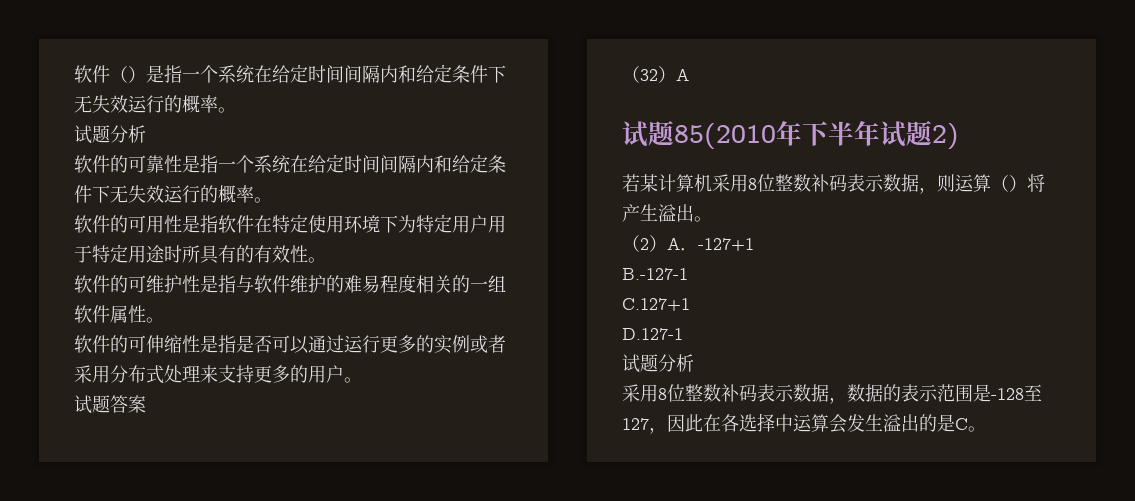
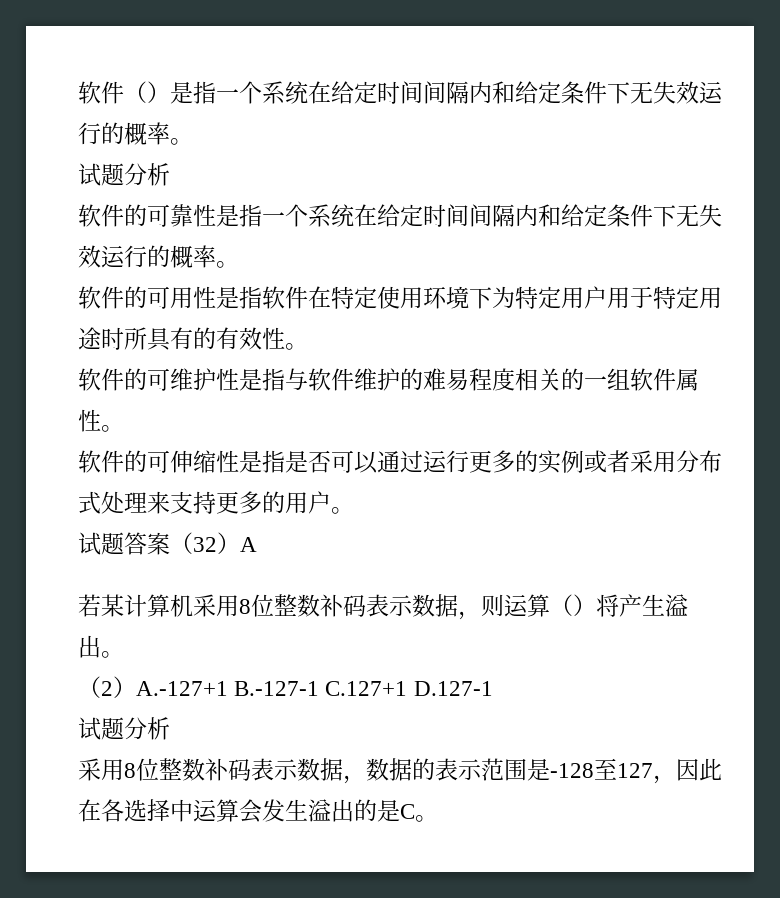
(146, 404) // -> (170, 543) none
[622,120,959,150] // 试题85(2010年下半年试题2) -> (257, 544) none
[667,237,754,251] A．-127+1 // -> [136,681,228,696] A.-127+1
(688, 274) // -> (320, 688) none
(690, 304) // -> (408, 688) none

